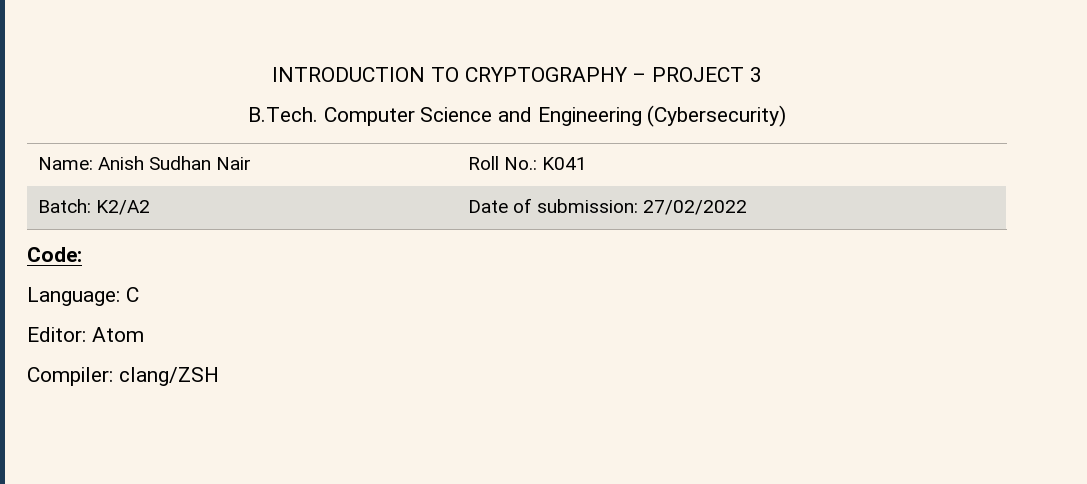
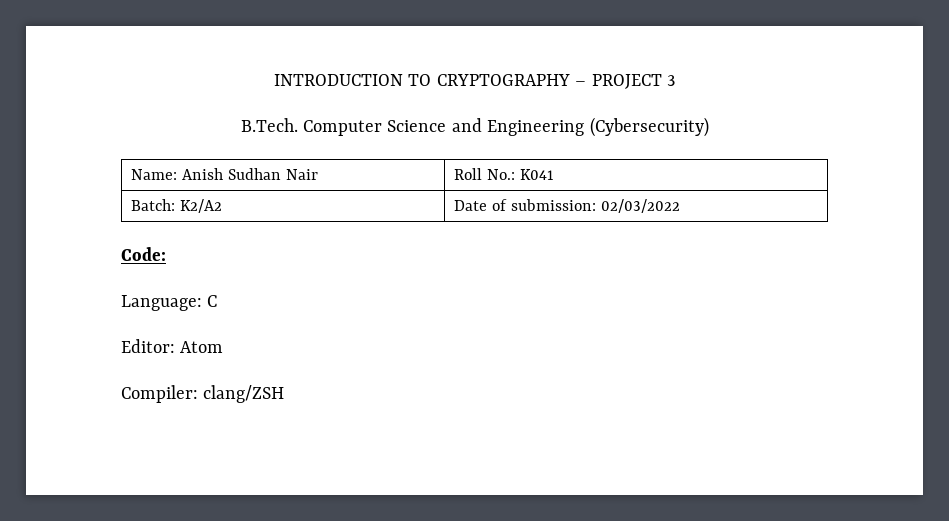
[642,200,747,215] 27/02/2022 -> [600,199,680,213] 02/03/2022

